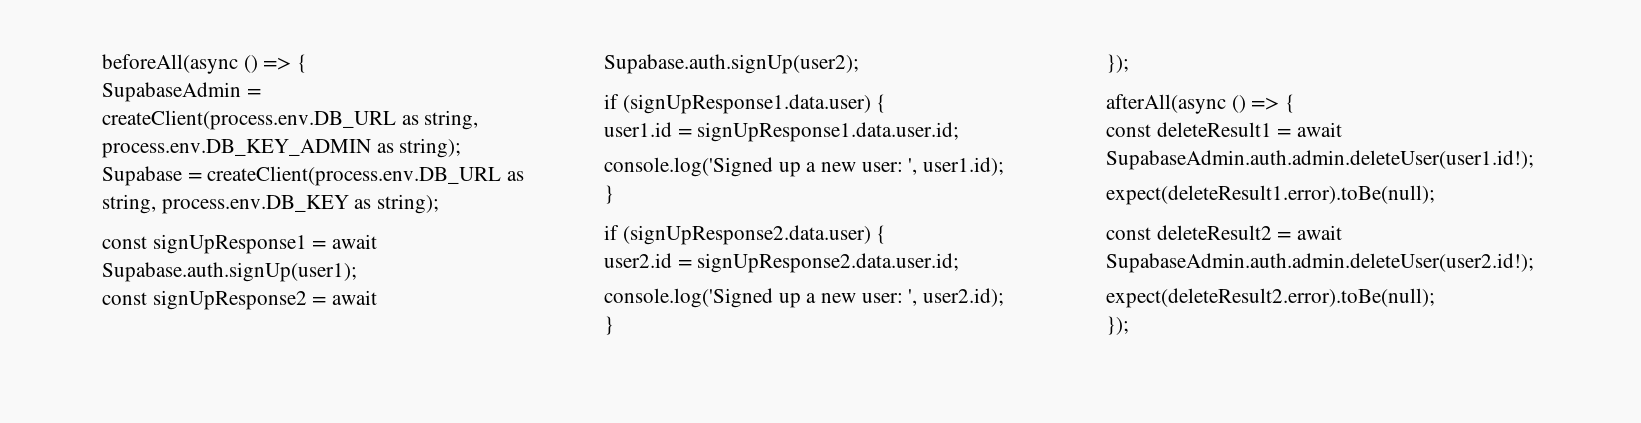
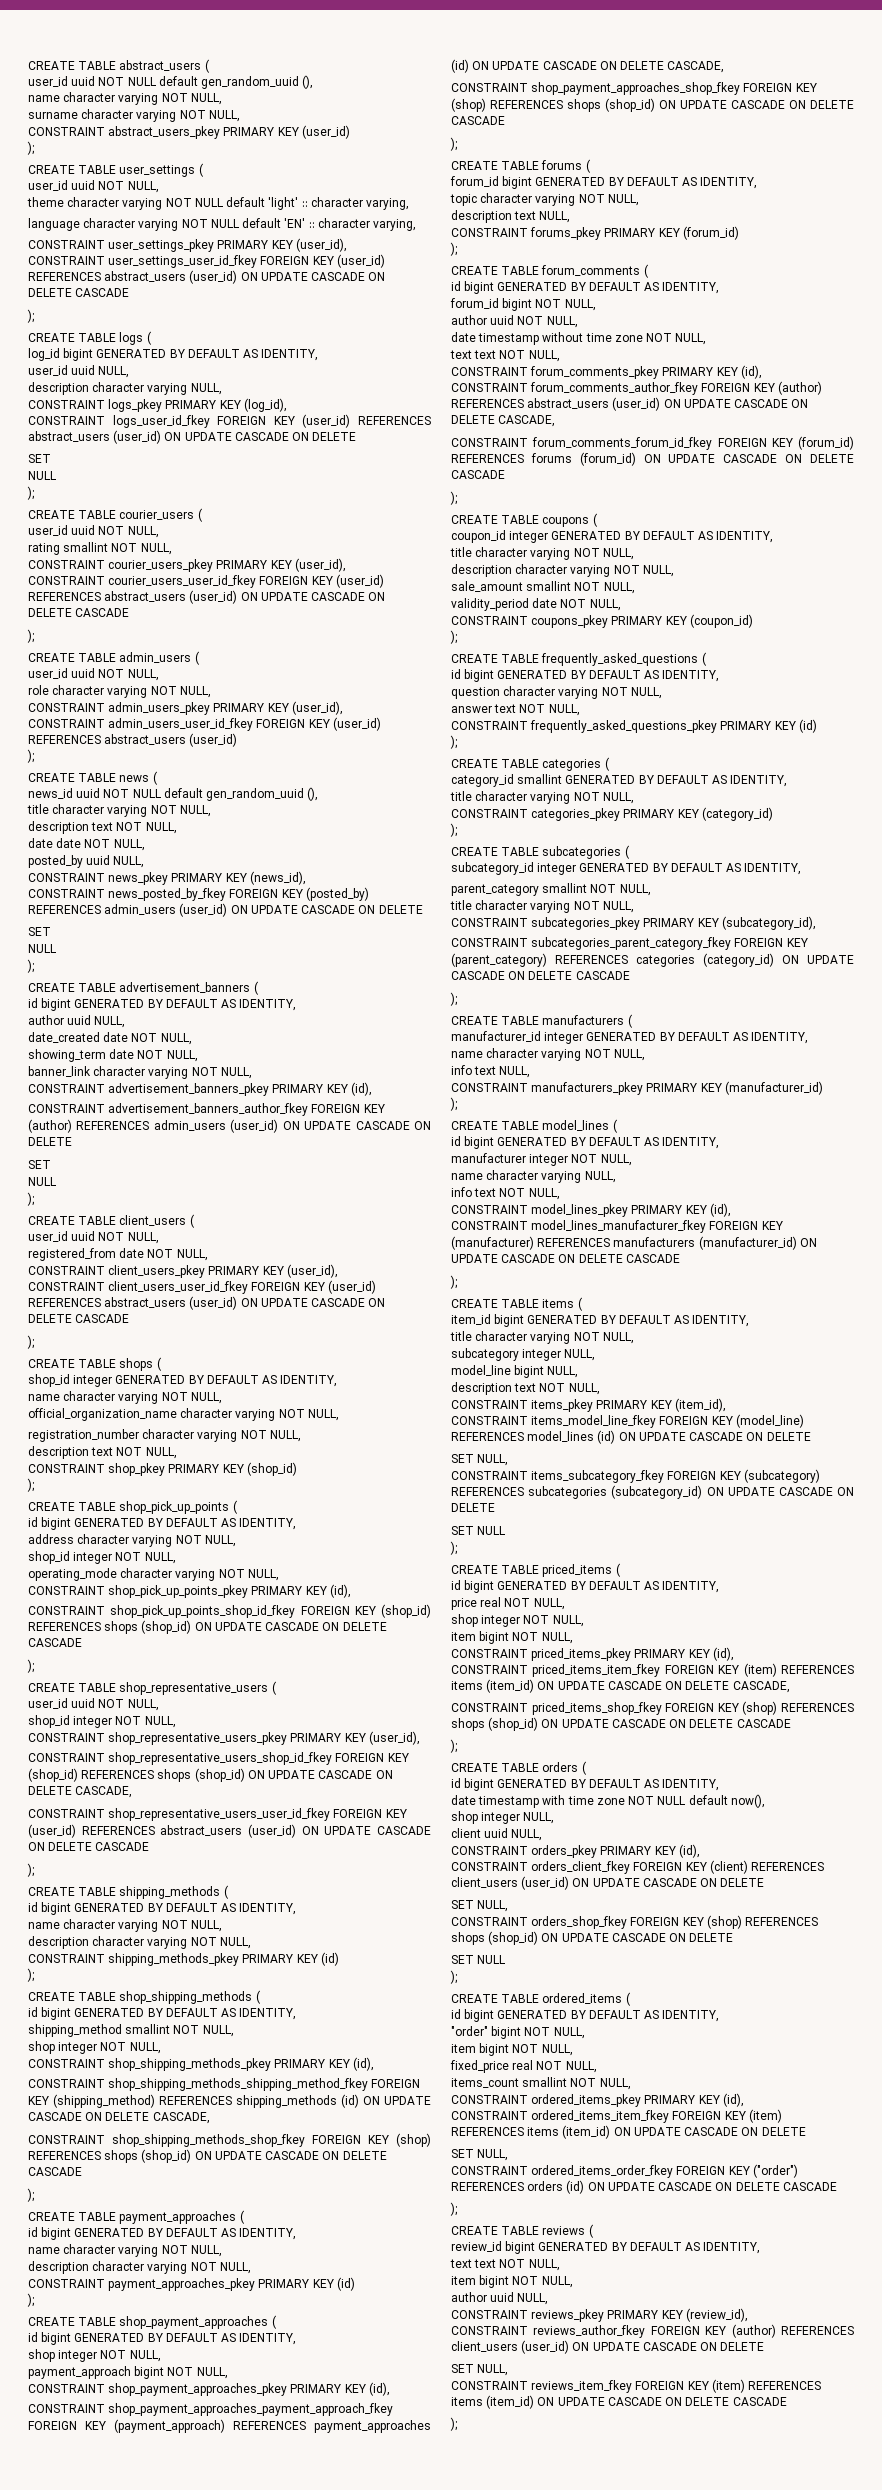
[102,54,308,74] [102,82,261,102] [102,110,479,130] [102,138,462,158] [102,166,525,186] [102,194,440,214] [102,234,378,254] [102,262,357,282] [102,290,378,310] [604,54,859,74] [604,94,887,114] [604,122,960,142] [604,157,1005,177] [604,185,614,204] [604,225,887,245] [604,253,960,273] [604,288,1005,308] [604,316,614,335] [1106,54,1129,73] [1106,94,1296,114] [1106,122,1343,137] [1106,150,1534,170] [1106,185,1435,205] [1106,225,1343,240] [1106,253,1534,273] [1106,288,1435,308] [1106,316,1129,335] beforeAll(async () => { // SupabaseAdmin = createClient(process.env.DB_URL as string, process.env.DB_KEY_ADMIN as string); // Supabase = createClient(process.env.DB_URL as string, process.env.DB_KEY as string); // const signUpResponse1 = await Supabase.auth.signUp(user1); // const signUpResponse2 = await Supabase.auth.signUp(user2); // if (signUpResponse1.data.user) { // user1.id = signUpResponse1.data.user.id; // console.log('Signed up a new user: ', user1.id); // } // if (signUpResponse2.data.user) { // user2.id = signUpResponse2.data.user.id; // console.log('Signed up a new user: ', user2.id); // } // }); // afterAll(async () => { // const deleteResult1 = await SupabaseAdmin.auth.admin.deleteUser(user1.id!); // expect(deleteResult1.error).toBe(null); // const deleteResult2 = await SupabaseAdmin.auth.admin.deleteUser(user2.id!); // expect(deleteResult2.error).toBe(null); // }); -> [28,59,209,73] [28,75,314,89] [28,92,222,105] [28,109,240,122] [28,125,350,139] [27,141,34,155] [28,163,203,177] [28,180,159,193] [27,197,410,210] [28,218,417,231] [28,238,347,252] [28,254,385,268] [28,270,386,284] [28,288,130,297] [27,309,34,323] [28,331,151,345] [28,348,319,361] [28,365,130,378] [28,382,222,395] [28,398,287,412] [28,414,432,428] [28,430,357,444] [28,454,51,463] [28,471,56,480] [27,486,34,500] [28,508,202,522] [28,525,159,538] [28,542,172,555] [28,558,346,572] [28,574,384,588] [28,590,386,604] [28,608,130,617] [27,629,34,643] [28,651,199,665] [28,668,159,681] [28,685,211,698] [28,701,343,715] [28,717,381,731] [28,733,238,747] [27,749,34,763] [28,771,157,785] [28,787,319,801] [27,804,211,817] [28,821,177,834] [28,838,145,851] [28,855,145,868] [28,871,306,885] [28,887,369,901] [28,903,423,917] [28,927,51,936] [28,944,56,953] [27,959,34,973] [28,981,258,995] [28,998,297,1011] [28,1015,126,1028] [28,1032,192,1045] [28,1049,198,1062] [28,1066,252,1079] [28,1082,372,1096] [28,1103,385,1116] [28,1119,431,1133] [28,1137,72,1146] [28,1160,51,1169] [28,1177,56,1186] [27,1192,34,1206] [28,1214,194,1228] [28,1231,159,1244] [28,1248,208,1261] [28,1264,338,1278] [28,1280,376,1294] [28,1296,386,1310] [28,1314,130,1323] [27,1335,34,1349] [28,1357,161,1371] [28,1374,338,1387] [28,1391,222,1404] [28,1408,339,1421] [28,1429,301,1442] [28,1446,177,1459] [28,1462,297,1476] [27,1478,34,1492] [28,1500,237,1514] [28,1517,297,1530] [28,1534,236,1547] [28,1551,176,1564] [28,1568,279,1581] [28,1584,351,1598] [28,1604,431,1618] [28,1620,387,1634] [28,1638,82,1647] [27,1659,34,1673] [28,1681,276,1695] [28,1698,159,1711] [28,1715,176,1728] [28,1731,420,1745] [28,1752,409,1765] [28,1768,393,1782] [28,1786,133,1798] [28,1808,407,1821] [28,1824,432,1838] [28,1842,150,1851] [27,1863,34,1877] [28,1885,228,1899] [28,1902,297,1915] [28,1919,222,1932] [28,1936,251,1949] [28,1952,339,1966] [27,1968,34,1982] [28,1990,260,2004] [28,2007,297,2020] [28,2024,234,2037] [28,2041,161,2054] [28,2057,374,2071] [28,2078,421,2091] [28,2094,431,2108] [28,2112,210,2124] [28,2133,431,2147] [28,2149,387,2163] [28,2167,82,2176] [27,2188,34,2202] [28,2210,244,2224] [28,2227,297,2240] [28,2244,222,2257] [28,2261,251,2274] [28,2277,355,2291] [27,2293,34,2307] [28,2315,276,2329] [28,2332,297,2345] [28,2349,161,2362] [28,2366,228,2379] [28,2382,390,2396] [28,2403,394,2416] [28,2419,431,2433] [451,59,725,73] [451,82,817,95] [451,98,854,112] [451,116,505,125] [450,137,457,151] [451,159,590,173] [450,176,758,189] [450,193,639,206] [451,210,571,223] [451,226,739,240] [450,242,457,256] [451,264,648,278] [451,281,720,294] [450,298,596,311] [451,315,578,328] [451,332,707,345] [450,350,560,362] [451,365,762,379] [451,381,822,395] [451,397,809,411] [451,415,556,427] [451,436,854,450] [451,452,854,466] [451,470,505,479] [450,491,457,505] [451,513,597,527] [451,530,774,543] [450,547,634,560] [451,564,674,577] [451,581,635,594] [451,598,621,611] [451,614,753,628] [450,630,457,644] [451,652,706,666] [451,669,720,682] [451,686,662,699] [451,704,580,716] [451,719,817,733] [450,735,457,749] [451,757,609,771] [451,774,788,787] [450,791,634,804] [451,807,773,821] [450,823,457,837] [451,845,629,859] [451,862,802,875] [451,883,651,896] [450,900,634,913] [451,916,816,930] [451,937,808,950] [451,953,854,967] [451,971,630,980] [450,992,457,1006] [451,1014,632,1028] [451,1031,809,1044] [451,1048,645,1061] [451,1065,531,1078] [451,1081,823,1095] [450,1097,457,1111] [451,1119,617,1133] [451,1136,720,1149] [451,1153,632,1166] [451,1170,616,1183] [451,1187,560,1200] [451,1203,731,1217] [451,1220,783,1233] [451,1236,817,1250] [451,1254,680,1263] [450,1275,457,1289] [451,1297,582,1311] [451,1314,750,1327] [450,1331,634,1344] [451,1348,596,1361] [451,1365,579,1378] [451,1382,600,1395] [451,1398,726,1412] [451,1414,804,1428] [451,1430,811,1444] [451,1454,509,1466] [451,1469,820,1483] [451,1485,854,1499] [451,1503,495,1512] [451,1526,506,1535] [450,1541,457,1555] [451,1563,620,1577] [451,1580,720,1593] [451,1597,565,1610] [451,1614,584,1627] [451,1631,573,1644] [451,1647,734,1661] [451,1663,854,1677] [451,1679,790,1693] [451,1701,855,1715] [451,1717,791,1731] [450,1739,457,1753] [451,1761,586,1775] [451,1778,720,1791] [451,1794,765,1808] [451,1811,555,1824] [451,1828,543,1841] [451,1844,700,1858] [451,1860,825,1874] [451,1876,765,1890] [451,1900,509,1912] [451,1915,819,1929] [451,1931,734,1945] [451,1955,506,1964] [450,1970,457,1984] [451,1992,630,2006] [451,2009,720,2022] [451,2026,585,2039] [451,2043,573,2056] [450,2060,597,2073] [451,2077,631,2090] [451,2093,744,2107] [451,2109,782,2123] [451,2125,806,2139] [451,2149,509,2161] [451,2164,798,2178] [451,2180,837,2194] [450,2202,457,2216] [451,2224,593,2238] [451,2241,761,2254] [450,2259,560,2271] [451,2275,573,2288] [451,2292,549,2305] [451,2308,748,2322] [451,2324,854,2338] [451,2340,765,2354] [451,2364,509,2376] [451,2379,822,2393] [451,2395,787,2409] [450,2417,457,2431] CREATE TABLE abstract_users ( // user_id uuid NOT NULL default gen_random_uuid (), // name character varying NOT NULL, // surname character varying NOT NULL, // CONSTRAINT abstract_users_pkey PRIMARY KEY (user_id) // ); // CREATE TABLE user_settings ( // user_id uuid NOT NULL, // theme character varying NOT NULL default 'light' :: character varying, // language character varying NOT NULL default 'EN' :: character varying, // CONSTRAINT user_settings_pkey PRIMARY KEY (user_id), // CONSTRAINT user_settings_user_id_fkey FOREIGN KEY (user_id) REFERENCES abstract_users (user_id) ON UPDATE CASCADE ON DELETE CASCADE // ); // CREATE TABLE logs ( // log_id bigint GENERATED BY DEFAULT AS IDENTITY, // user_id uuid NULL, // description character varying NULL, // CONSTRAINT logs_pkey PRIMARY KEY (log_id), // CONSTRAINT logs_user_id_fkey FOREIGN KEY (user_id) REFERENCES abstract_users (user_id) ON UPDATE CASCADE ON DELETE // SET // NULL // ); // CREATE TABLE courier_users ( // user_id uuid NOT NULL, // rating smallint NOT NULL, // CONSTRAINT courier_users_pkey PRIMARY KEY (user_id), // CONSTRAINT courier_users_user_id_fkey FOREIGN KEY (user_id) REFERENCES abstract_users (user_id) ON UPDATE CASCADE ON DELETE CASCADE // ); // CREATE TABLE admin_users ( // user_id uuid NOT NULL, // role character varying NOT NULL, // CONSTRAINT admin_users_pkey PRIMARY KEY (user_id), // CONSTRAINT admin_users_user_id_fkey FOREIGN KEY (user_id) REFERENCES abstract_users (user_id) // ); // CREATE TABLE news ( // news_id uuid NOT NULL default gen_random_uuid (), // title character varying NOT NULL, // description text NOT NULL, // date date NOT NULL, // posted_by uuid NULL, // CONSTRAINT news_pkey PRIMARY KEY (news_id), // CONSTRAINT news_posted_by_fkey FOREIGN KEY (posted_by) REFERENCES admin_users (user_id) ON UPDATE CASCADE ON DELETE // SET // NULL // ); // CREATE TABLE advertisement_banners ( // id bigint GENERATED BY DEFAULT AS IDENTITY, // author uuid NULL, // date_created date NOT NULL, // showing_term date NOT NULL, // banner_link character varying NOT NULL, // CONSTRAINT advertisement_banners_pkey PRIMARY KEY (id), // CONSTRAINT advertisement_banners_author_fkey FOREIGN KEY (author) REFERENCES admin_users (user_id) ON UPDATE CASCADE ON DELETE // SET // NULL // ); // CREATE TABLE client_users ( // user_id uuid NOT NULL, // registered_from date NOT NULL, // CONSTRAINT client_users_pkey PRIMARY KEY (user_id), // CONSTRAINT client_users_user_id_fkey FOREIGN KEY (user_id) REFERENCES abstract_users (user_id) ON UPDATE CASCADE ON DELETE CASCADE // ); // CREATE TABLE shops ( // shop_id integer GENERATED BY DEFAULT AS IDENTITY, // name character varying NOT NULL, // official_organization_name character varying NOT NULL, // registration_number character varying NOT NULL, // description text NOT NULL, // CONSTRAINT shop_pkey PRIMARY KEY (shop_id) // ); // CREATE TABLE shop_pick_up_points ( // id bigint GENERATED BY DEFAULT AS IDENTITY, // address character varying NOT NULL, // shop_id integer NOT NULL, // operating_mode character varying NOT NULL, // CONSTRAINT shop_pick_up_points_pkey PRIMARY KEY (id), // CONSTRAINT shop_pick_up_points_shop_id_fkey FOREIGN KEY (shop_id) REFERENCES shops (shop_id) ON UPDATE CASCADE ON DELETE CASCADE // ); // CREATE TABLE shop_representative_users ( // user_id uuid NOT NULL, // shop_id integer NOT NULL, // CONSTRAINT shop_representative_users_pkey PRIMARY KEY (user_id), // CONSTRAINT shop_representative_users_shop_id_fkey FOREIGN KEY (shop_id) REFERENCES shops (shop_id) ON UPDATE CASCADE ON DELETE CASCADE, // CONSTRAINT shop_representative_users_user_id_fkey FOREIGN KEY (user_id) REFERENCES abstract_users (user_id) ON UPDATE CASCADE ON DELETE CASCADE // ); // CREATE TABLE shipping_methods ( // id bigint GENERATED BY DEFAULT AS IDENTITY, // name character varying NOT NULL, // description character varying NOT NULL, // CONSTRAINT shipping_methods_pkey PRIMARY KEY (id) // ); // CREATE TABLE shop_shipping_methods ( // id bigint GENERATED BY DEFAULT AS IDENTITY, // shipping_method smallint NOT NULL, // shop integer NOT NULL, // CONSTRAINT shop_shipping_methods_pkey PRIMARY KEY (id), // CONSTRAINT shop_shipping_methods_shipping_method_fkey FOREIGN KEY (shipping_method) REFERENCES shipping_methods (id) ON UPDATE CASCADE ON DELETE CASCADE, // CONSTRAINT shop_shipping_methods_shop_fkey FOREIGN KEY (shop) REFERENCES shops (shop_id) ON UPDATE CASCADE ON DELETE CASCADE // ); // CREATE TABLE payment_approaches ( // id bigint GENERATED BY DEFAULT AS IDENTITY, // name character varying NOT NULL, // description character varying NOT NULL, // CONSTRAINT payment_approaches_pkey PRIMARY KEY (id) // ); // CREATE TABLE shop_payment_approaches ( // id bigint GENERATED BY DEFAULT AS IDENTITY, // shop integer NOT NULL, // payment_approach bigint NOT NULL, // CONSTRAINT shop_payment_approaches_pkey PRIMARY KEY (id), // CONSTRAINT shop_payment_approaches_payment_approach_fkey FOREIGN KEY (payment_approach) REFERENCES payment_approaches (id) ON UPDATE CASCADE ON DELETE CASCADE, // CONSTRAINT shop_payment_approaches_shop_fkey FOREIGN KEY (shop) REFERENCES shops (shop_id) ON UPDATE CASCADE ON DELETE CASCADE // ); // CREATE TABLE forums ( // forum_id bigint GENERATED BY DEFAULT AS IDENTITY, // topic character varying NOT NULL, // description text NULL, // CONSTRAINT forums_pkey PRIMARY KEY (forum_id) // ); // CREATE TABLE forum_comments ( // id bigint GENERATED BY DEFAULT AS IDENTITY, // forum_id bigint NOT NULL, // author uuid NOT NULL, // date timestamp without time zone NOT NULL, // text text NOT NULL, // CONSTRAINT forum_comments_pkey PRIMARY KEY (id), // CONSTRAINT forum_comments_author_fkey FOREIGN KEY (author) REFERENCES abstract_users (user_id) ON UPDATE CASCADE ON DELETE CASCADE, // CONSTRAINT forum_comments_forum_id_fkey FOREIGN KEY (forum_id) REFERENCES forums (forum_id) ON UPDATE CASCADE ON DELETE CASCADE // ); // CREATE TABLE coupons ( // coupon_id integer GENERATED BY DEFAULT AS IDENTITY, // title character varying NOT NULL, // description character varying NOT NULL, // sale_amount smallint NOT NULL, // validity_period date NOT NULL, // CONSTRAINT coupons_pkey PRIMARY KEY (coupon_id) // ); // CREATE TABLE frequently_asked_questions ( // id bigint GENERATED BY DEFAULT AS IDENTITY, // question character varying NOT NULL, // answer text NOT NULL, // CONSTRAINT frequently_asked_questions_pkey PRIMARY KEY (id) // ); // CREATE TABLE categories ( // category_id smallint GENERATED BY DEFAULT AS IDENTITY, // title character varying NOT NULL, // CONSTRAINT categories_pkey PRIMARY KEY (category_id) // ); // CREATE TABLE subcategories ( // subcategory_id integer GENERATED BY DEFAULT AS IDENTITY, // parent_category smallint NOT NULL, // title character varying NOT NULL, // CONSTRAINT subcategories_pkey PRIMARY KEY (subcategory_id), // CONSTRAINT subcategories_parent_category_fkey FOREIGN KEY (parent_category) REFERENCES categories (category_id) ON UPDATE CASCADE ON DELETE CASCADE // ); // CREATE TABLE manufacturers ( // manufacturer_id integer GENERATED BY DEFAULT AS IDENTITY, // name character varying NOT NULL, // info text NULL, // CONSTRAINT manufacturers_pkey PRIMARY KEY (manufacturer_id) // ); // CREATE TABLE model_lines ( // id bigint GENERATED BY DEFAULT AS IDENTITY, // manufacturer integer NOT NULL, // name character varying NULL, // info text NOT NULL, // CONSTRAINT model_lines_pkey PRIMARY KEY (id), // CONSTRAINT model_lines_manufacturer_fkey FOREIGN KEY (manufacturer) REFERENCES manufacturers (manufacturer_id) ON UPDATE CASCADE ON DELETE CASCADE // ); // CREATE TABLE items ( // item_id bigint GENERATED BY DEFAULT AS IDENTITY, // title character varying NOT NULL, // subcategory integer NULL, // model_line bigint NULL, // description text NOT NULL, // CONSTRAINT items_pkey PRIMARY KEY (item_id), // CONSTRAINT items_model_line_fkey FOREIGN KEY (model_line) REFERENCES model_lines (id) ON UPDATE CASCADE ON DELETE // SET NULL, // CONSTRAINT items_subcategory_fkey FOREIGN KEY (subcategory) REFERENCES subcategories (subcategory_id) ON UPDATE CASCADE ON DELETE // SET NULL // ); // CREATE TABLE priced_items ( // id bigint GENERATED BY DEFAULT AS IDENTITY, // price real NOT NULL, // shop integer NOT NULL, // item bigint NOT NULL, // CONSTRAINT priced_items_pkey PRIMARY KEY (id), // CONSTRAINT priced_items_item_fkey FOREIGN KEY (item) REFERENCES items (item_id) ON UPDATE CASCADE ON DELETE CASCADE, // CONSTRAINT priced_items_shop_fkey FOREIGN KEY (shop) REFERENCES shops (shop_id) ON UPDATE CASCADE ON DELETE CASCADE // ); // CREATE TABLE orders ( // id bigint GENERATED BY DEFAULT AS IDENTITY, // date timestamp with time zone NOT NULL default now(), // shop integer NULL, // client uuid NULL, // CONSTRAINT orders_pkey PRIMARY KEY (id), // CONSTRAINT orders_client_fkey FOREIGN KEY (client) REFERENCES client_users (user_id) ON UPDATE CASCADE ON DELETE // SET NULL, // CONSTRAINT orders_shop_fkey FOREIGN KEY (shop) REFERENCES shops (shop_id) ON UPDATE CASCADE ON DELETE // SET NULL // ); // CREATE TABLE ordered_items ( // id bigint GENERATED BY DEFAULT AS IDENTITY, // "order" bigint NOT NULL, // item bigint NOT NULL, // fixed_price real NOT NULL, // items_count smallint NOT NULL, // CONSTRAINT ordered_items_pkey PRIMARY KEY (id), // CONSTRAINT ordered_items_item_fkey FOREIGN KEY (item) REFERENCES items (item_id) ON UPDATE CASCADE ON DELETE // SET NULL, // CONSTRAINT ordered_items_order_fkey FOREIGN KEY ("order") REFERENCES orders (id) ON UPDATE CASCADE ON DELETE CASCADE // ); // CREATE TABLE reviews ( // review_id bigint GENERATED BY DEFAULT AS IDENTITY, // text text NOT NULL, // item bigint NOT NULL, // author uuid NULL, // CONSTRAINT reviews_pkey PRIMARY KEY (review_id), // CONSTRAINT reviews_author_fkey FOREIGN KEY (author) REFERENCES client_users (user_id) ON UPDATE CASCADE ON DELETE // SET NULL, // CONSTRAINT reviews_item_fkey FOREIGN KEY (item) REFERENCES items (item_id) ON UPDATE CASCADE ON DELETE CASCADE // );

